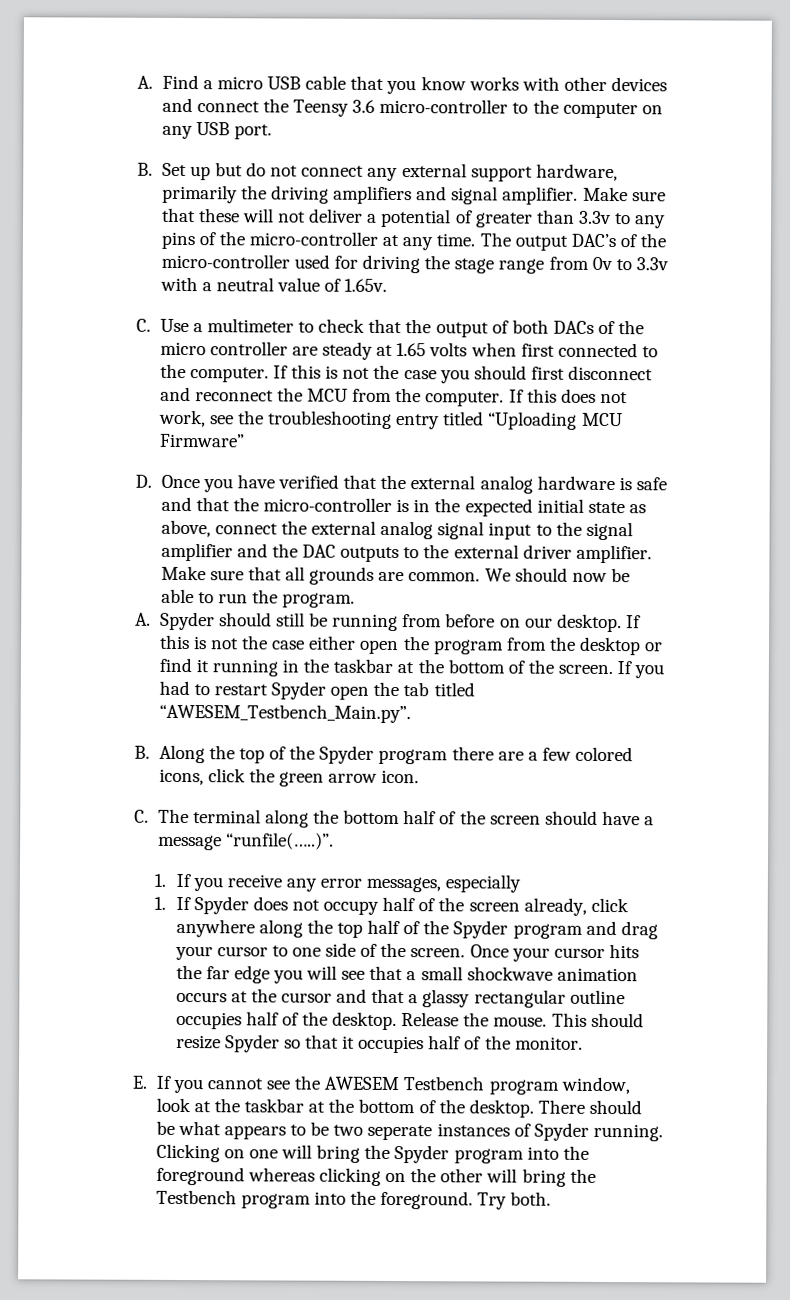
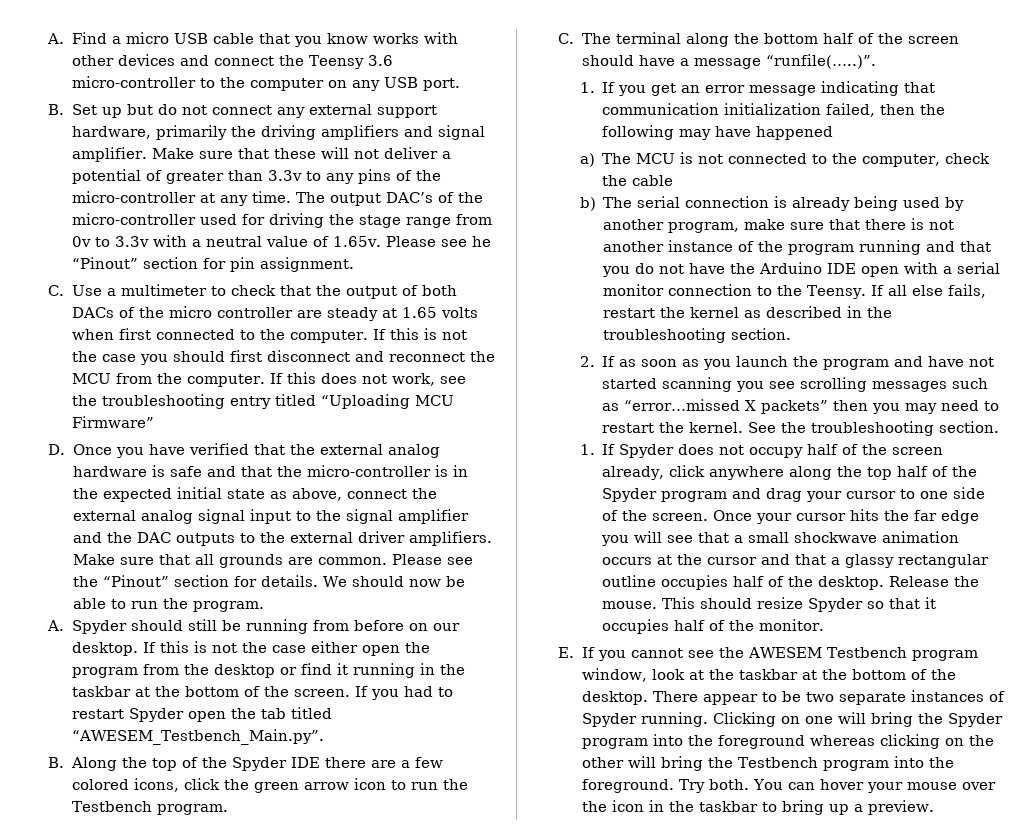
(388, 285) none -> [385,236,491,247] [71,257,354,272] Please see he “Pinout” section for pin assignment.
[575,544,652,564] amplifier. -> [408,531,492,546] amplifiers.
(481, 577) none -> [391,554,473,565] [72,575,318,587] Please see the “Pinout” section for details.
[378,748,449,765] program -> [290,757,320,768] IDE
[381,769,420,784] icon. -> [353,778,468,790] [71,801,228,815] icon to run the Testbench program.
[226,874,522,893] receive any error messages, especially -> [651,81,936,96] [602,103,946,117] [602,125,834,140] [579,152,991,167] [602,175,674,186] [579,196,965,211] [603,218,955,233] [603,240,992,255] [602,262,1001,277] [603,284,987,299] [603,306,893,318] [603,328,792,343] [579,356,995,370] [602,377,989,392] [602,399,1000,414] [602,421,1000,436] get an error message indicating that communication initialization failed, then the following may have happened // a) The MCU is not connected to the computer, check the cable // b) The serial connection is already being used by another program, make sure that there is not another instance of the program running and that you do not have the Arduino IDE open with a serial monitor connection to the Teensy. If all else fails, restart the kernel as described in the troubleshooting section. // 2. If as soon as you launch the program and have not started scanning you see scrolling messages such as “error…missed X packets” then you may need to restart the kernel. See the troubleshooting section.
[589,1099,643,1115] [155,1120,286,1140] should be what appears -> [702,694,758,705] appear
[367,1124,433,1141] seperate -> [838,692,906,705] separate
(552, 1198) none -> [752,779,996,793] [581,800,934,815] You can hover your mouse over the icon in the taskbar to bring up a preview.

